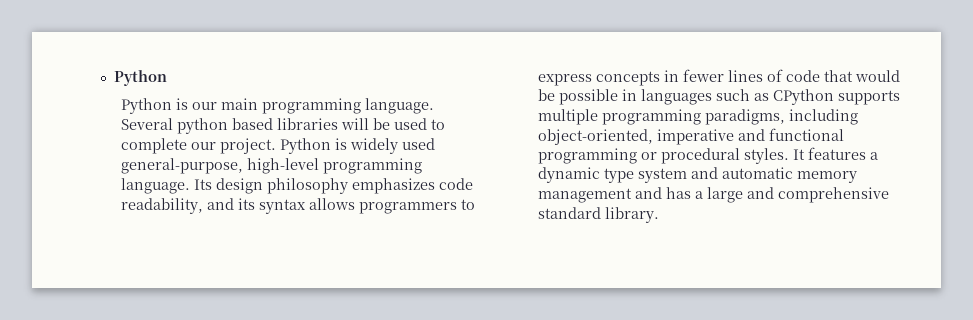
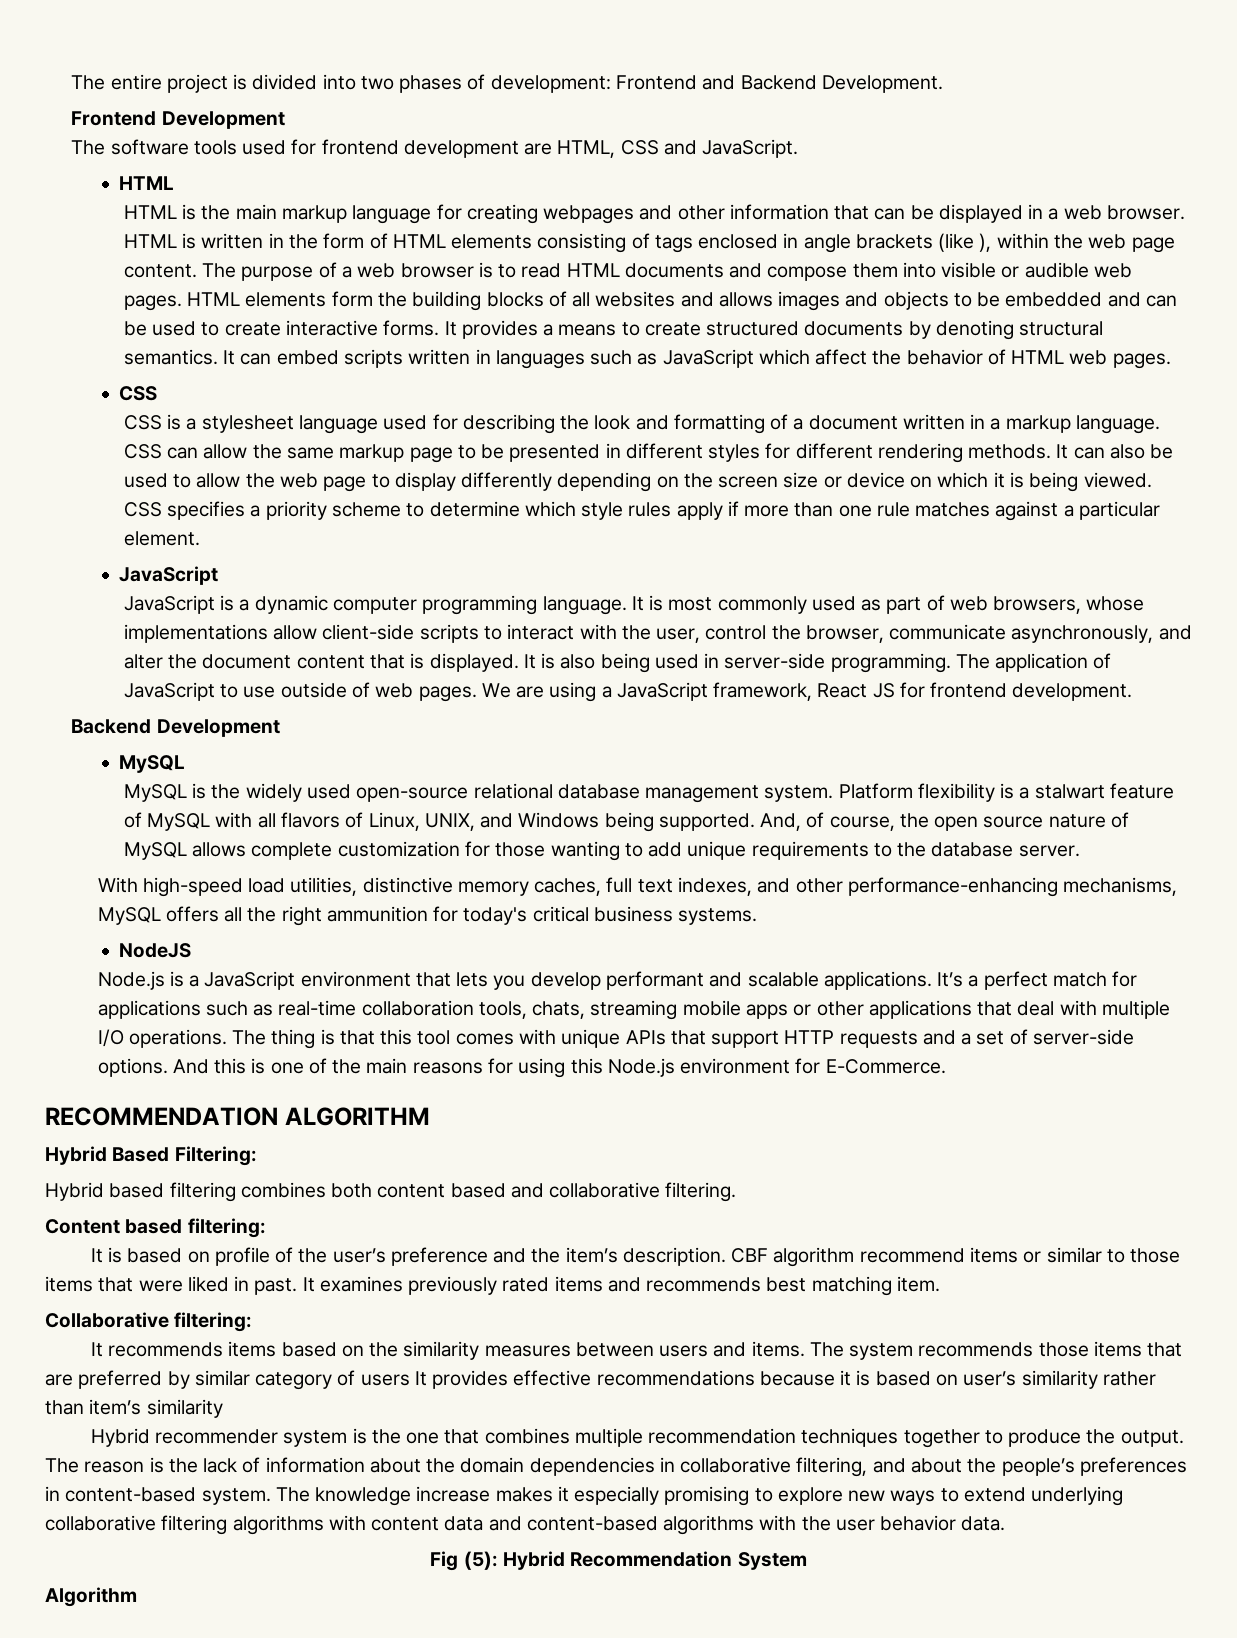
[113,70,167,86] [121,98,435,114] [121,118,446,134] [121,138,436,154] [121,158,423,174] [121,178,474,194] [121,198,476,214] [538,69,901,86] [538,89,901,105] [538,109,859,125] [538,128,845,145] [538,147,879,164] [538,167,858,183] [538,187,890,203] [538,207,660,223] Python // Python is our main programming language. Several python based libraries will be used to complete our project. Python is widely used general-purpose, high-level programming language. Its design philosophy emphasizes code readability, and its syntax allows programmers to express concepts in fewer lines of code that would be possible in languages such as CPython supports multiple programming paradigms, including object-oriented, imperative and functional programming or procedural styles. It features a dynamic type system and automatic memory management and has a large and comprehensive standard library. -> [71,74,943,93] [71,111,285,129] [71,139,799,158] [119,176,175,190] [123,204,1185,224] [123,233,1175,253] [123,262,1132,281] [123,291,1177,311] [123,320,1104,340] [123,349,1171,369] [119,386,158,401] [123,414,1160,434] [123,443,1174,463] [123,472,1152,492] [123,501,1160,521] [123,531,200,546] [119,566,219,585] [123,595,1145,615] [123,624,1192,643] [123,653,1112,673] [123,682,1133,702] [71,719,280,737] [119,755,186,773] [123,783,1174,803] [123,812,1129,832] [123,841,1080,861] [97,877,1178,897] [97,906,758,926] [119,943,192,958] [97,971,1138,990] [97,1000,1170,1020] [97,1029,1134,1049] [97,1058,946,1078] [45,1107,430,1126] [45,1146,257,1166] [45,1182,737,1202] [45,1218,266,1238] [90,1247,1181,1267] [45,1276,940,1296] [45,1312,253,1332] [90,1341,1183,1360] [45,1370,1156,1390] [45,1399,223,1418] [90,1428,1184,1448] [45,1457,1187,1477] [45,1486,1124,1506] [45,1515,1006,1535] [430,1551,807,1571] [45,1587,137,1607] The entire project is divided into two phases of development: Frontend and Backend Development. // Frontend Development // The software tools used for frontend development are HTML, CSS and JavaScript. // HTML // HTML is the main markup language for creating webpages and other information that can be displayed in a web browser. HTML is written in the form of HTML elements consisting of tags enclosed in angle brackets (like ), within the web page content. The purpose of a web browser is to read HTML documents and compose them into visible or audible web pages. HTML elements form the building blocks of all websites and allows images and objects to be embedded and can be used to create interactive forms. It provides a means to create structured documents by denoting structural semantics. It can embed scripts written in languages such as JavaScript which affect the behavior of HTML web pages. // CSS // CSS is a stylesheet language used for describing the look and formatting of a document written in a markup language. CSS can allow the same markup page to be presented in different styles for different rendering methods. It can also be used to allow the web page to display differently depending on the screen size or device on which it is being viewed. CSS specifies a priority scheme to determine which style rules apply if more than one rule matches against a particular element. // JavaScript // JavaScript is a dynamic computer programming language. It is most commonly used as part of web browsers, whose implementations allow client-side scripts to interact with the user, control the browser, communicate asynchronously, and alter the document content that is displayed. It is also being used in server-side programming. The application of JavaScript to use outside of web pages. We are using a JavaScript framework, React JS for frontend development. // Backend Development // MySQL // MySQL is the widely used open-source relational database management system. Platform flexibility is a stalwart feature of MySQL with all flavors of Linux, UNIX, and Windows being supported. And, of course, the open source nature of MySQL allows complete customization for those wanting to add unique requirements to the database server. // With high-speed load utilities, distinctive memory caches, full text indexes, and other performance-enhancing mechanisms, MySQL offers all the right ammunition for today's critical business systems. // NodeJS // Node.js is a JavaScript environment that lets you develop performant and scalable applications. It’s a perfect match for applications such as real-time collaboration tools, chats, streaming mobile apps or other applications that deal with multiple I/O operations. The thing is that this tool comes with unique APIs that support HTTP requests and a set of server-side options. And this is one of the main reasons for using this Node.js environment for E-Commerce. // RECOMMENDATION ALGORITHM // Hybrid Based Filtering: // Hybrid based filtering combines both content based and collaborative filtering. // Content based filtering: // It is based on profile of the user’s preference and the item’s description. CBF algorithm recommend items or similar to those items that were liked in past. It examines previously rated items and recommends best matching item. // Collaborative filtering: // It recommends items based on the similarity measures between users and items. The system recommends those items that are preferred by similar category of users It provides effective recommendations because it is based on user’s similarity rather than item’s similarity // Hybrid recommender system is the one that combines multiple recommendation techniques together to produce the output. The reason is the lack of information about the domain dependencies in collaborative filtering, and about the people’s preferences in content-based system. The knowledge increase makes it especially promising to explore new ways to extend underlying collaborative filtering algorithms with content data and content-based algorithms with the user behavior data. // Fig (5): Hybrid Recommendation System // Algorithm

